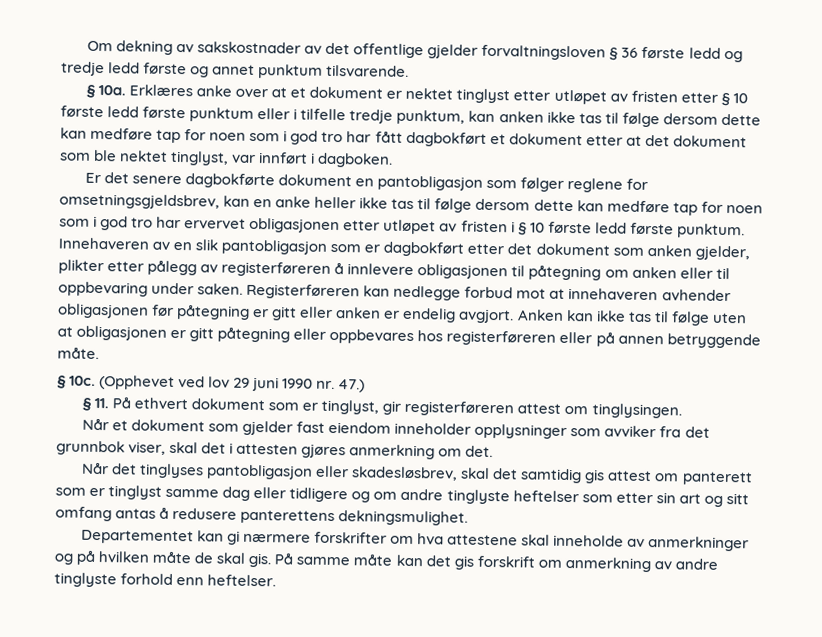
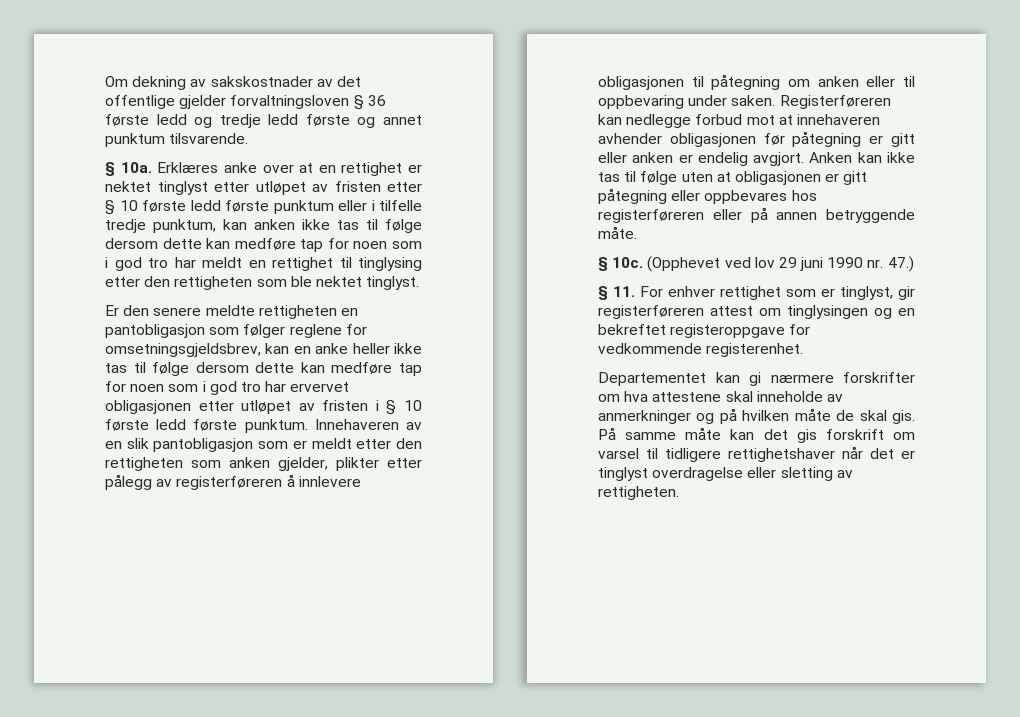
[290,86,384,99] et dokument -> [318,162,403,176] en rettighet
[374,130,747,148] [59,149,394,168] [84,172,353,189] fått dagbokført et dokument etter at det dokument som ble nektet tinglyst, var innført i dagboken. // Er det senere dagbokførte dokument -> [202,257,422,271] [105,276,420,290] [105,305,337,319] meldt en rettighet til tinglysing etter den rettigheten som ble nektet tinglyst. // Er den senere meldte rettigheten
[383,241,610,257] dagbokført etter det dokument -> [311,438,423,449] [105,457,183,471] meldt etter den rettigheten
[112,396,266,411] På ethvert dokument -> [640,286,781,300] For enhver rettighet
[591,403,682,419] [81,417,710,440] [56,440,494,460] [80,461,753,486] [55,485,749,507] [55,506,469,526] tinglysingen. // Når et dokument som gjelder fast eiendom inneholder opplysninger som avviker fra det grunnbok viser, skal det i attesten gjøres anmerkning om det. // Når det tinglyses pantobligasjon eller skadesløsbrev, skal det samtidig gis attest om panterett som er tinglyst samme dag eller tidligere og om andre tinglyste heftelser som etter sin art og sitt omfang antas å redusere panterettens dekningsmulighet. -> [787,305,915,319] [598,324,811,338] [598,343,804,357] tinglysingen og en bekreftet registeroppgave for vedkommende registerenhet.
[564,556,718,573] [54,572,277,588] anmerkning av andre tinglyste forhold enn heftelser. -> [598,446,915,462] [598,467,853,481] [598,486,679,500] varsel til tidligere rettighetshaver når det er tinglyst overdragelse eller sletting av rettigheten.

